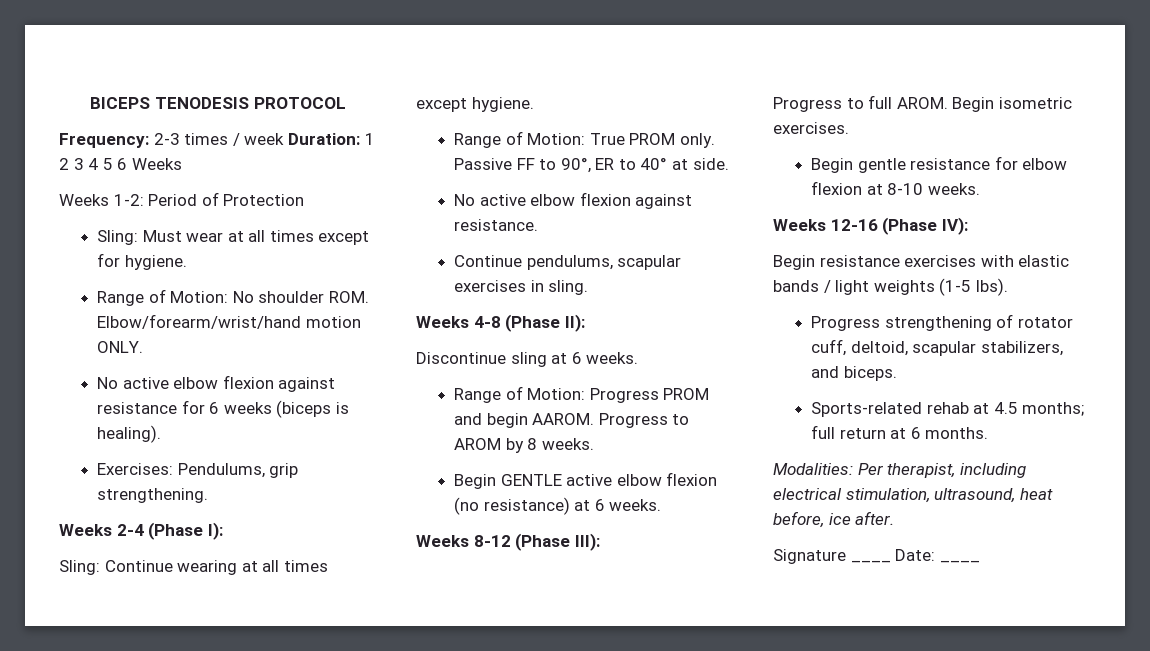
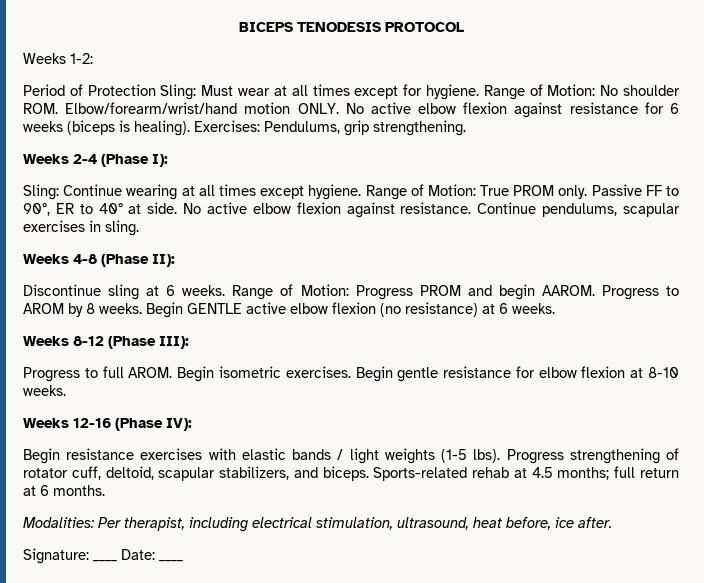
[59,133,375,148] [59,158,182,170] // Frequency: 2-3 times / week Duration: 1 2 3 4 5 6 Weeks -> (464, 27) none
(144, 200) none -> (93, 58) //
(305, 200) // -> (156, 90) none
(187, 262) // -> (479, 92) none
(143, 347) // -> (339, 108) none
(161, 434) // -> (190, 128) none
(534, 104) // -> (362, 192) none
(729, 164) // -> (178, 208) none
(538, 225) // -> (472, 208) none
(639, 358) // -> (226, 290) none
(594, 444) // -> (142, 308) none
(849, 128) // -> (351, 372) none
(1008, 287) // -> (501, 456) none
(897, 373) // -> (369, 473) none
[773,549,846,564] Signature -> [23,548,89,564] Signature:

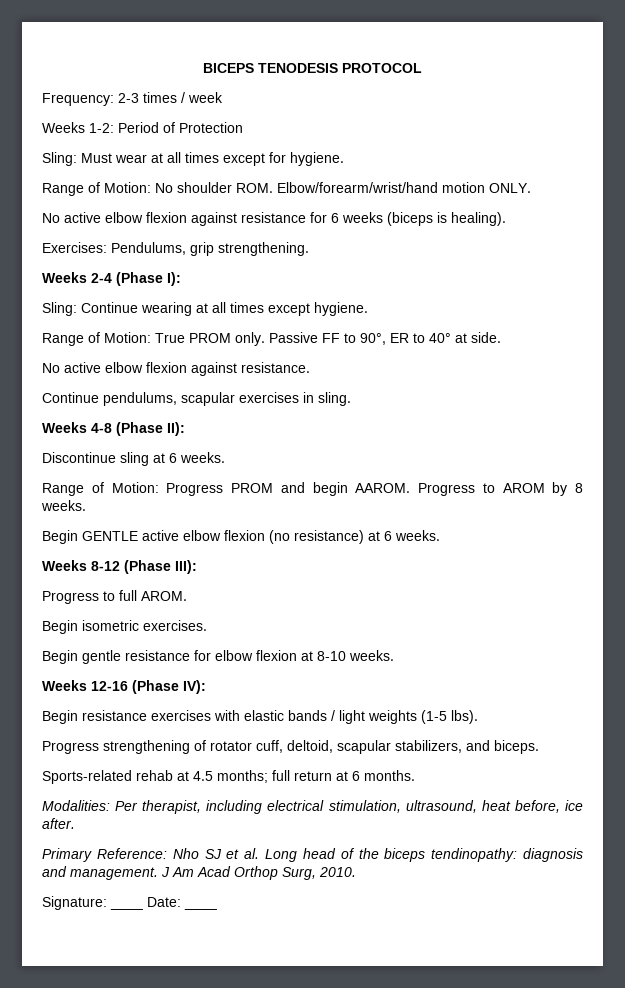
(464, 27) none -> [42,92,223,106] // Frequency: 2-3 times / week
(93, 58) // -> (114, 128) none
(156, 90) none -> (243, 127) //
(479, 92) none -> (344, 159) //
(339, 108) none -> (531, 188) //
(190, 128) none -> (506, 219) //
(362, 192) none -> (368, 309) //
(178, 208) none -> (501, 337) //
(472, 208) none -> (310, 367) //
(226, 290) none -> (225, 457) //
(142, 308) none -> (86, 505) //
(173, 372) none -> (187, 596) //
(351, 372) none -> (207, 625) //
(501, 456) none -> (478, 717) //
(369, 473) none -> (539, 747) //
(612, 522) none -> [42,848,583,862] [42,866,356,880] // Primary Reference: Nho SJ et al. Long head of the biceps tendinopathy: diagnosis and management. J Am Acad Orthop Surg, 2010.

